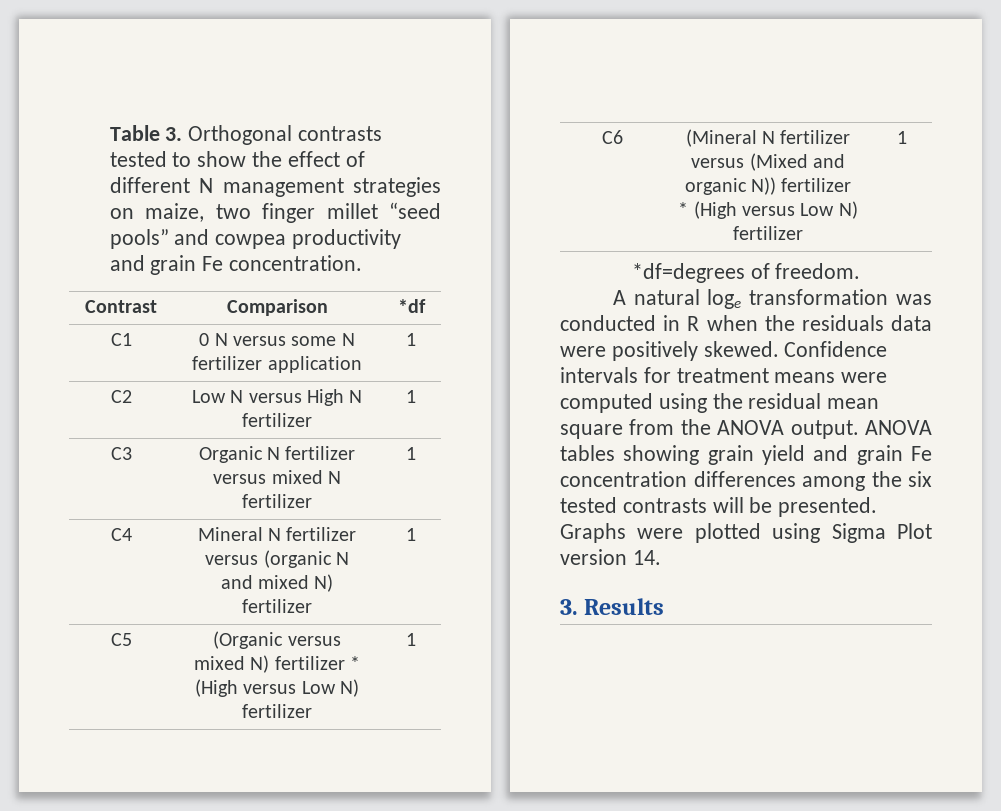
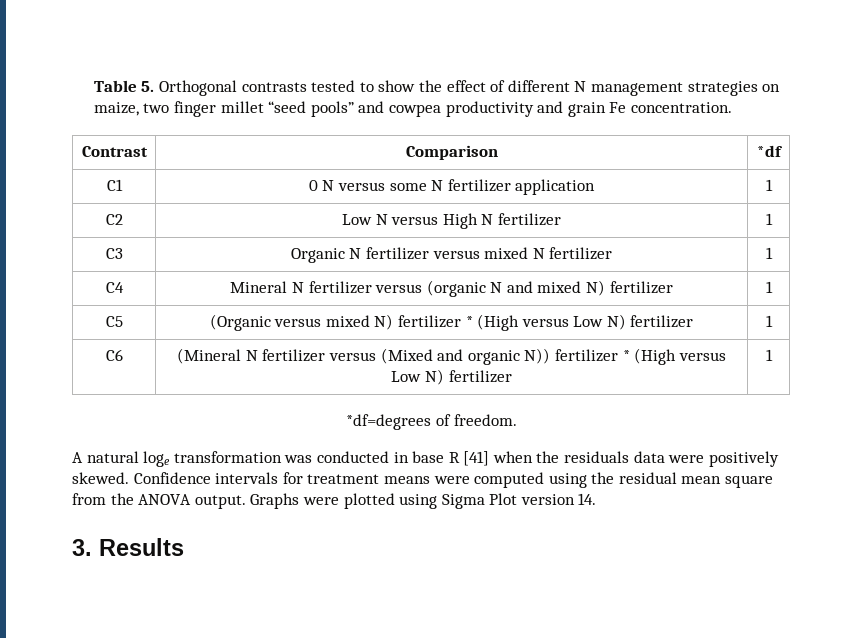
[165,127,183,141] 3. -> [141,81,155,92] 5.
[687,316,700,331] R -> [412,451,490,466] base R [41]
[865,420,932,435] [560,445,932,465] [560,471,932,491] [560,497,878,517] ANOVA tables showing grain yield and grain Fe concentration differences among the six tested contrasts will be presented. -> (246, 502) none

